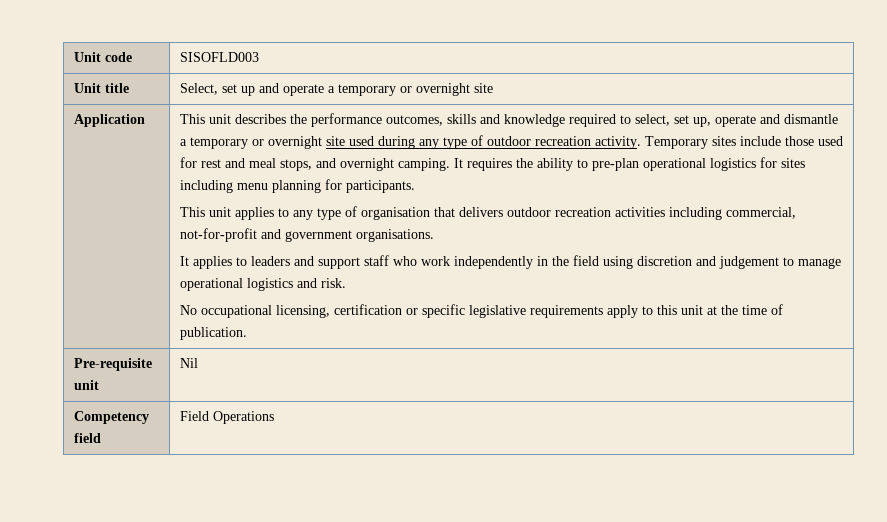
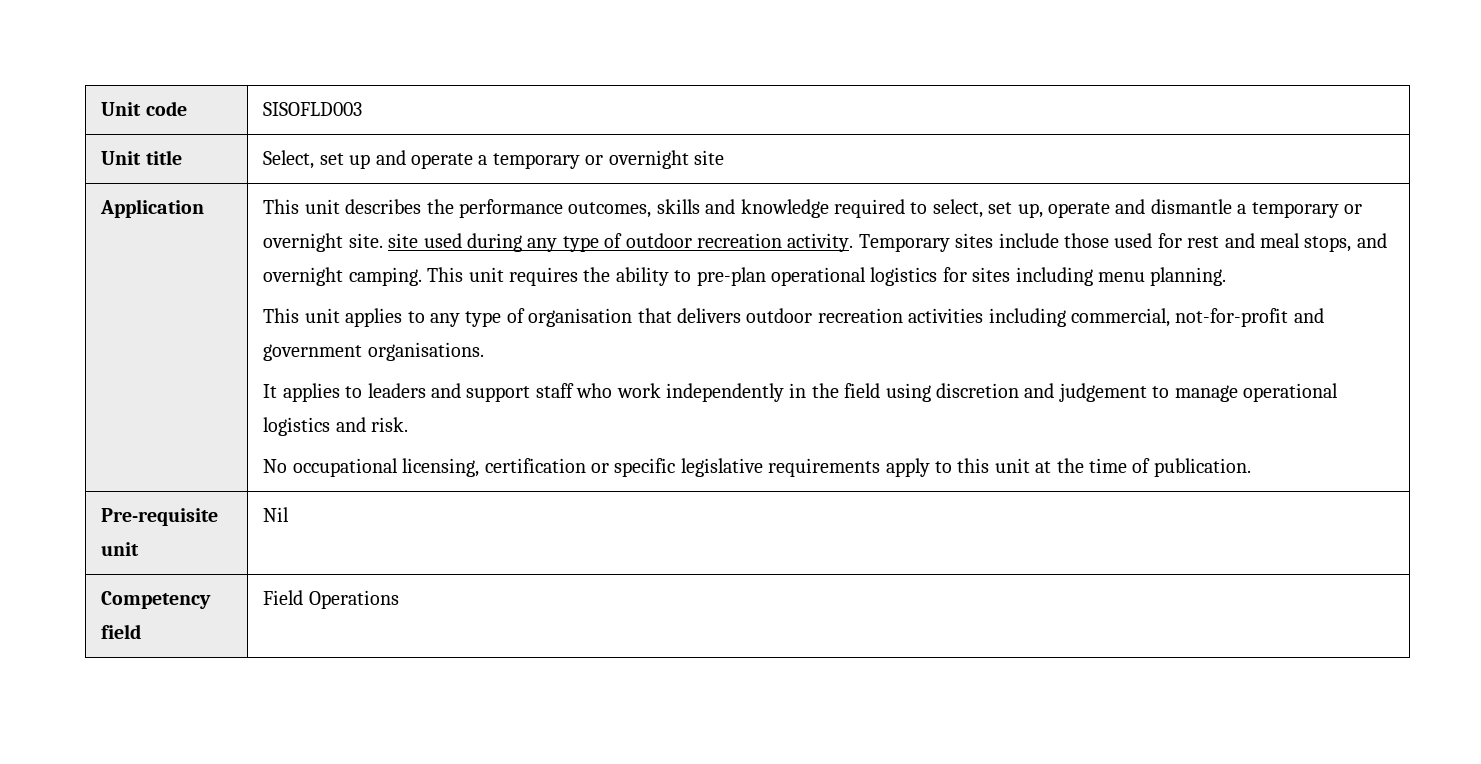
(322, 142) none -> [348,233,383,248] site.
[453,158,463,168] It -> [427,267,504,282] This unit
[271,179,415,193] planning for participants. -> [1150,267,1227,286] planning.

